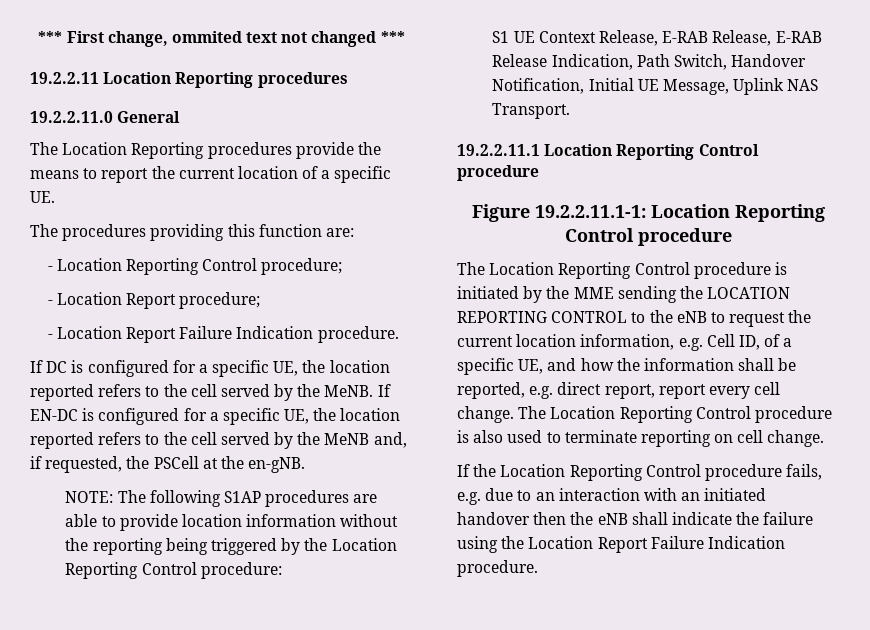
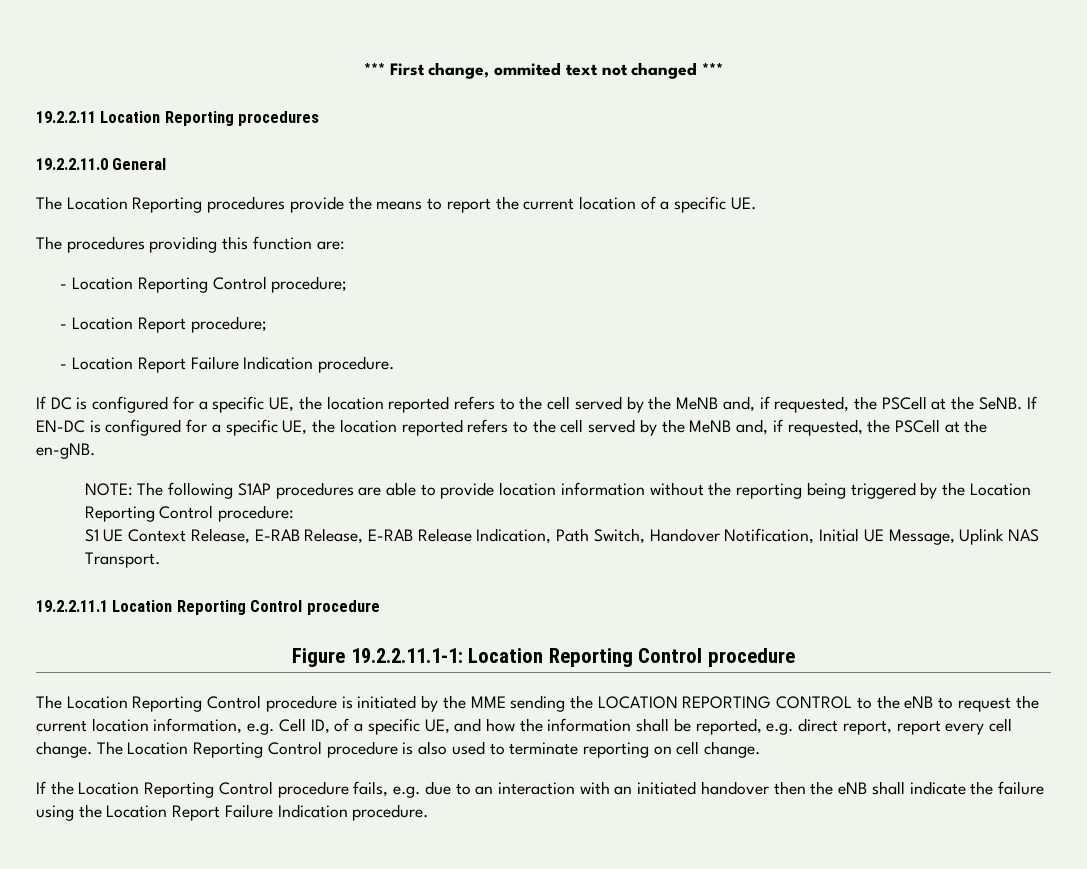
[324,385,374,397] MeNB. -> [676,396,1022,413] MeNB and, if requested, the PSCell at the SeNB.

